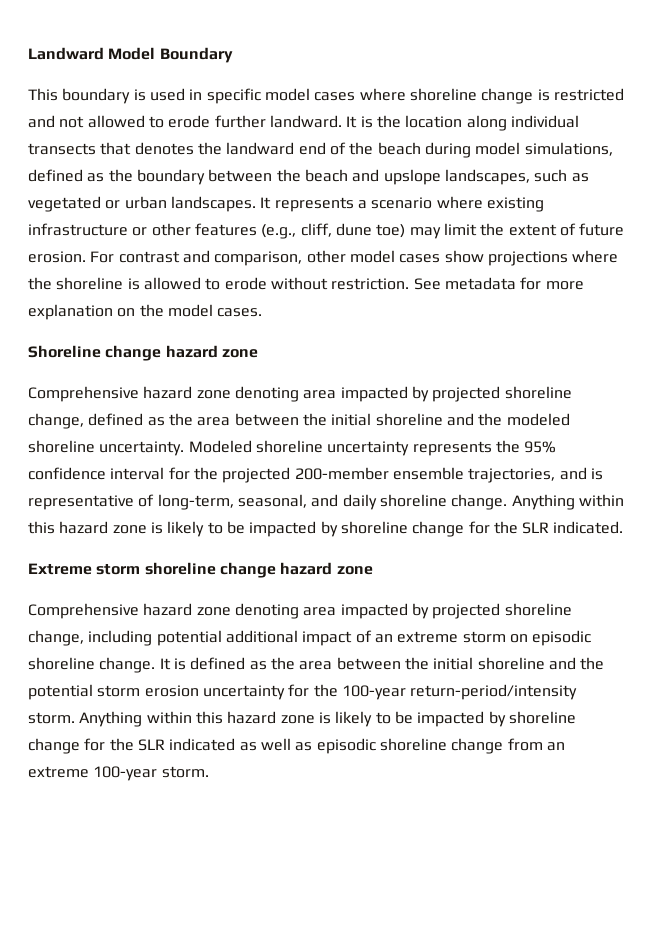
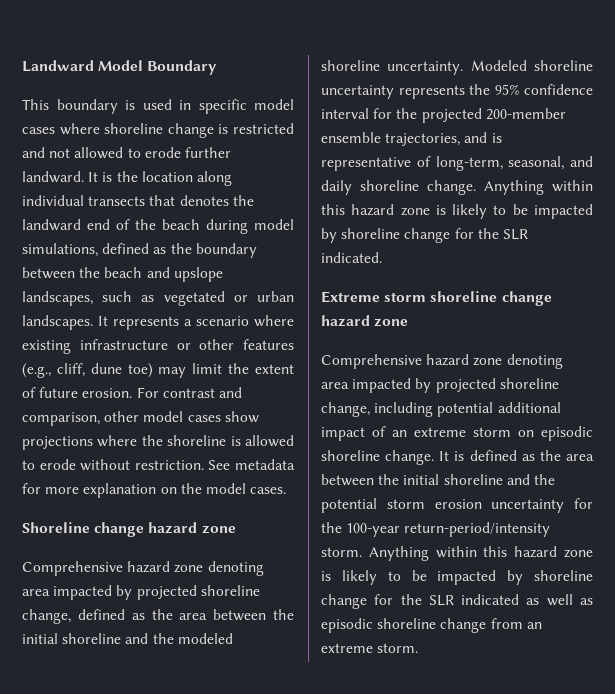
[93,766,158,781] 100-year -> (373, 648) none

